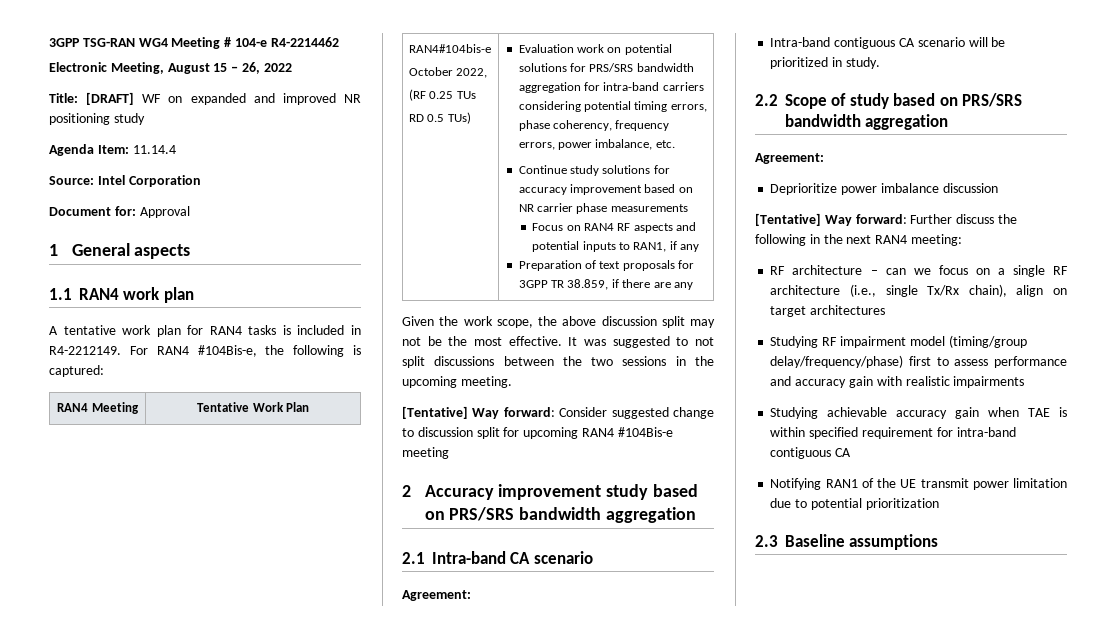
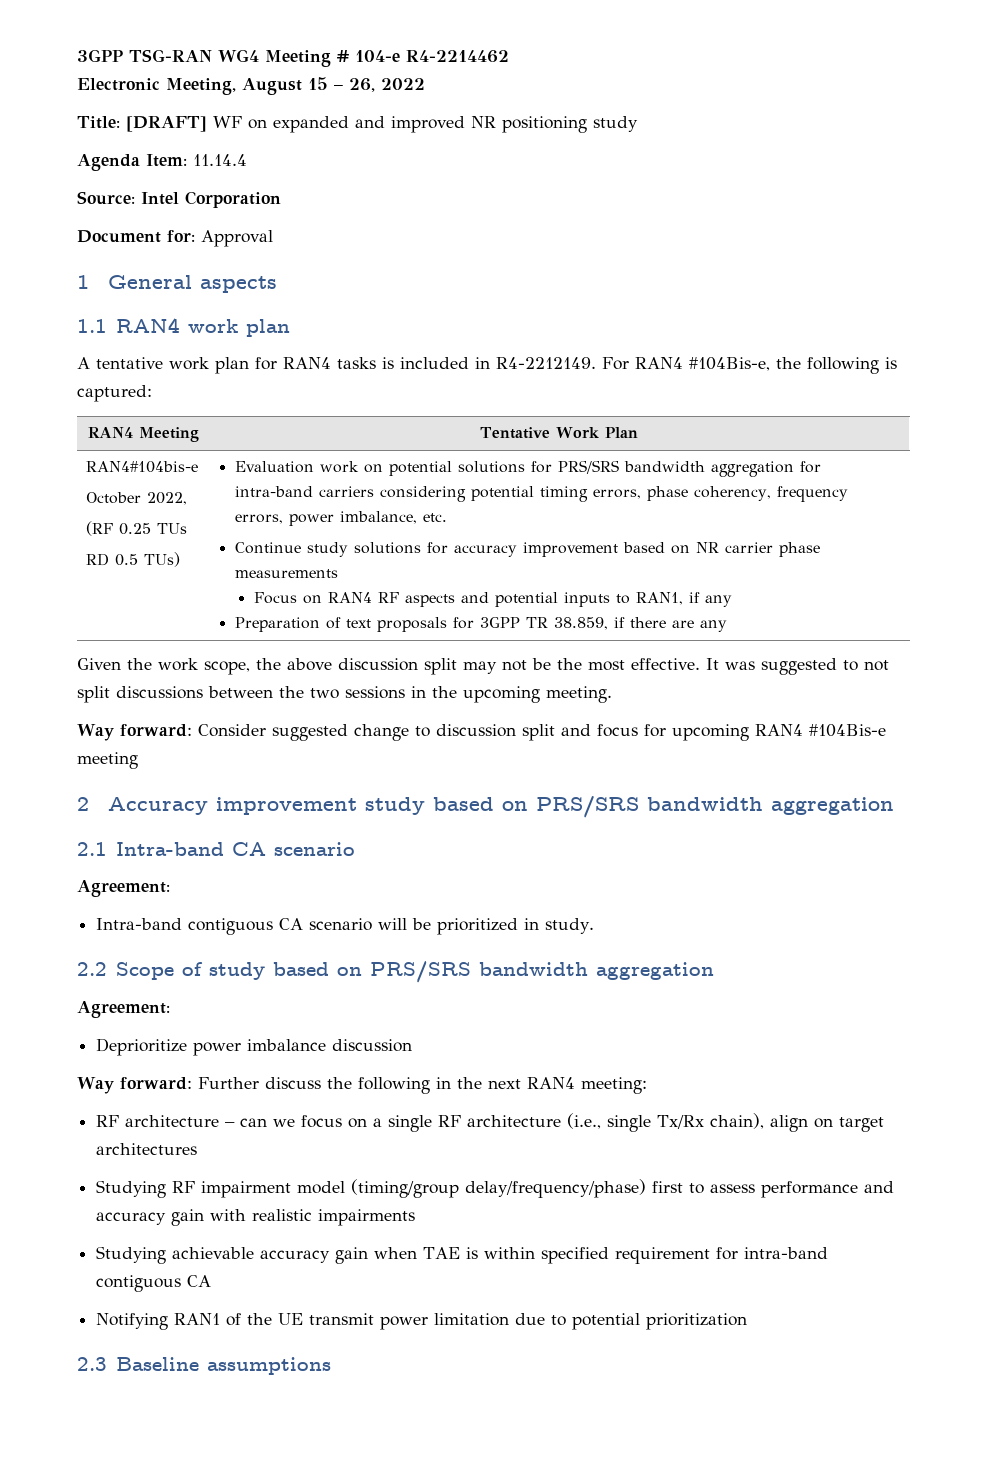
[402,406,468,419] [Tentative] -> (612, 694) none
(500, 433) none -> [560,724,638,737] and focus
[755,213,821,226] [Tentative] -> (413, 1045) none

